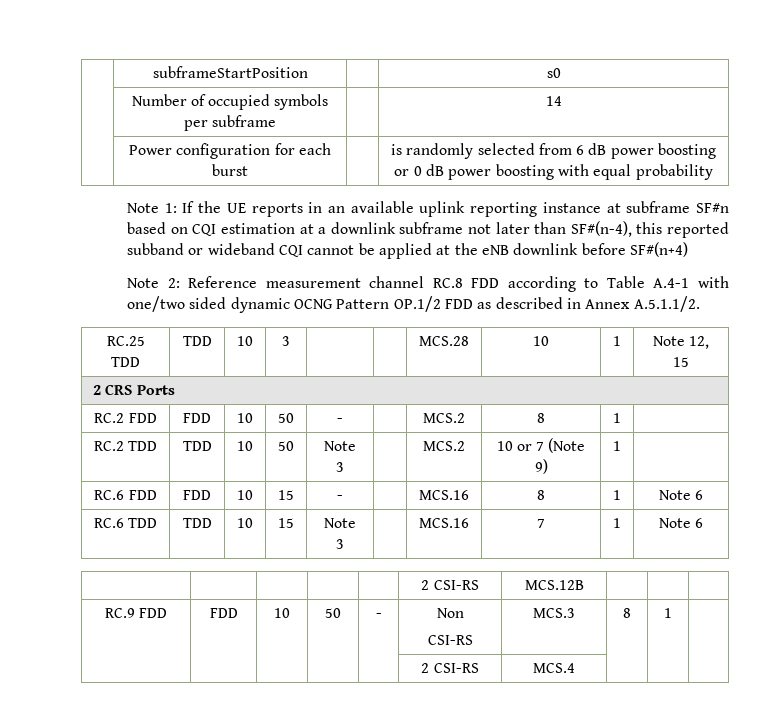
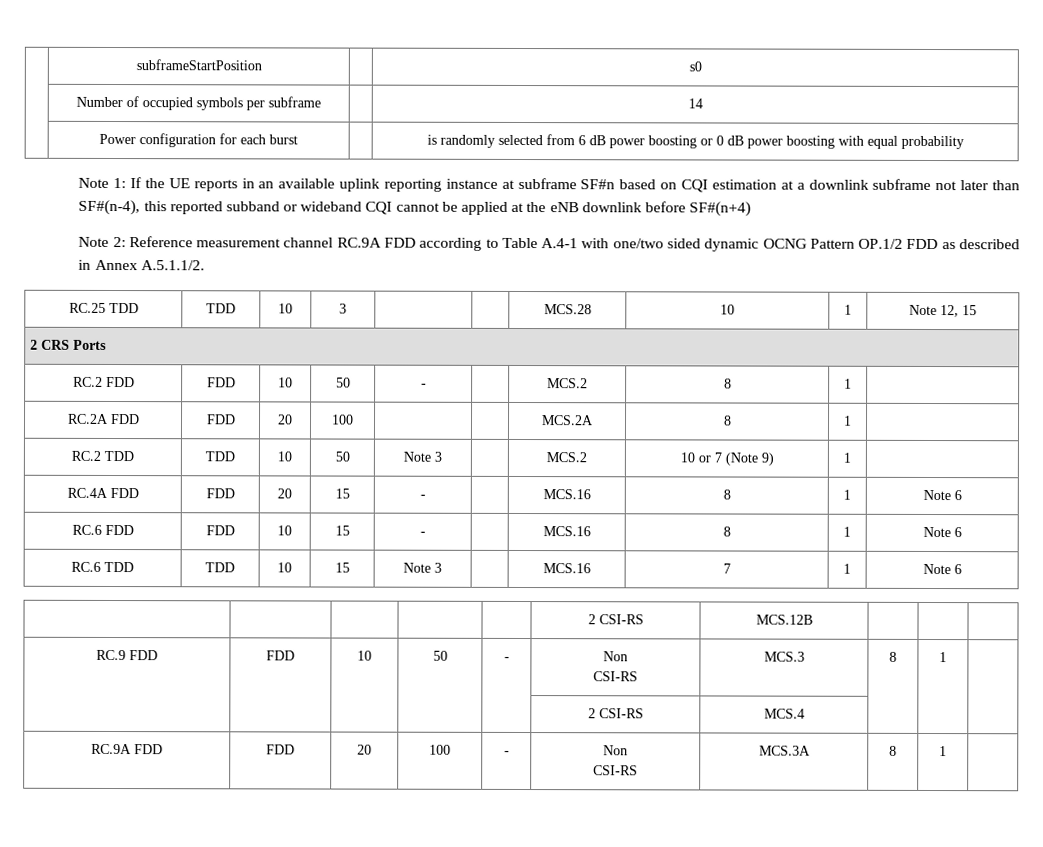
[432,278,463,288] RC.8 -> [336,237,382,248] RC.9A
(621, 418) none -> [66,413,140,425] [205,414,236,425] [277,414,293,425] [331,414,354,425] [541,415,594,426] [722,415,732,426] [843,415,852,426] // RC.2A FDD | FDD | 20 | 100 | | | MCS.2A | 8 | 1 |
(621, 446) none -> [66,487,139,499] [205,488,235,499] [277,488,292,499] [334,488,350,499] [419,494,426,499] [542,489,591,500] [722,489,731,500] [843,489,851,500] [922,489,962,501] // RC.4A FDD | FDD | 20 | 15 | - | | MCS.16 | 8 | 1 | Note 6
(575, 668) none -> [91,743,163,755] [266,744,295,755] [357,744,372,755] [429,744,451,755] [503,750,510,755] [603,745,628,756] [593,765,638,776] [758,745,811,756] [889,745,897,756] [939,746,947,757] // RC.9A FDD | FDD | 20 | 100 | - | Non // CSI-RS | MCS.3A | 8 | 1 |

